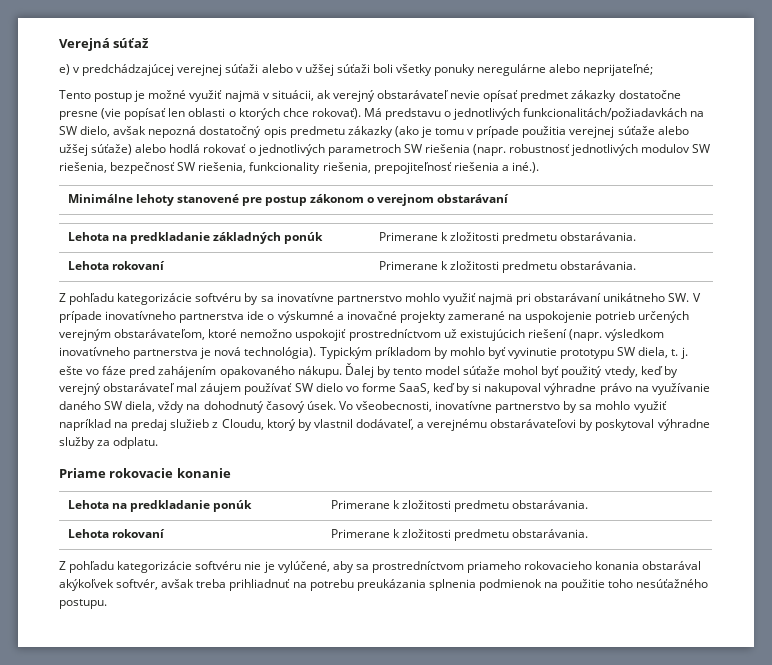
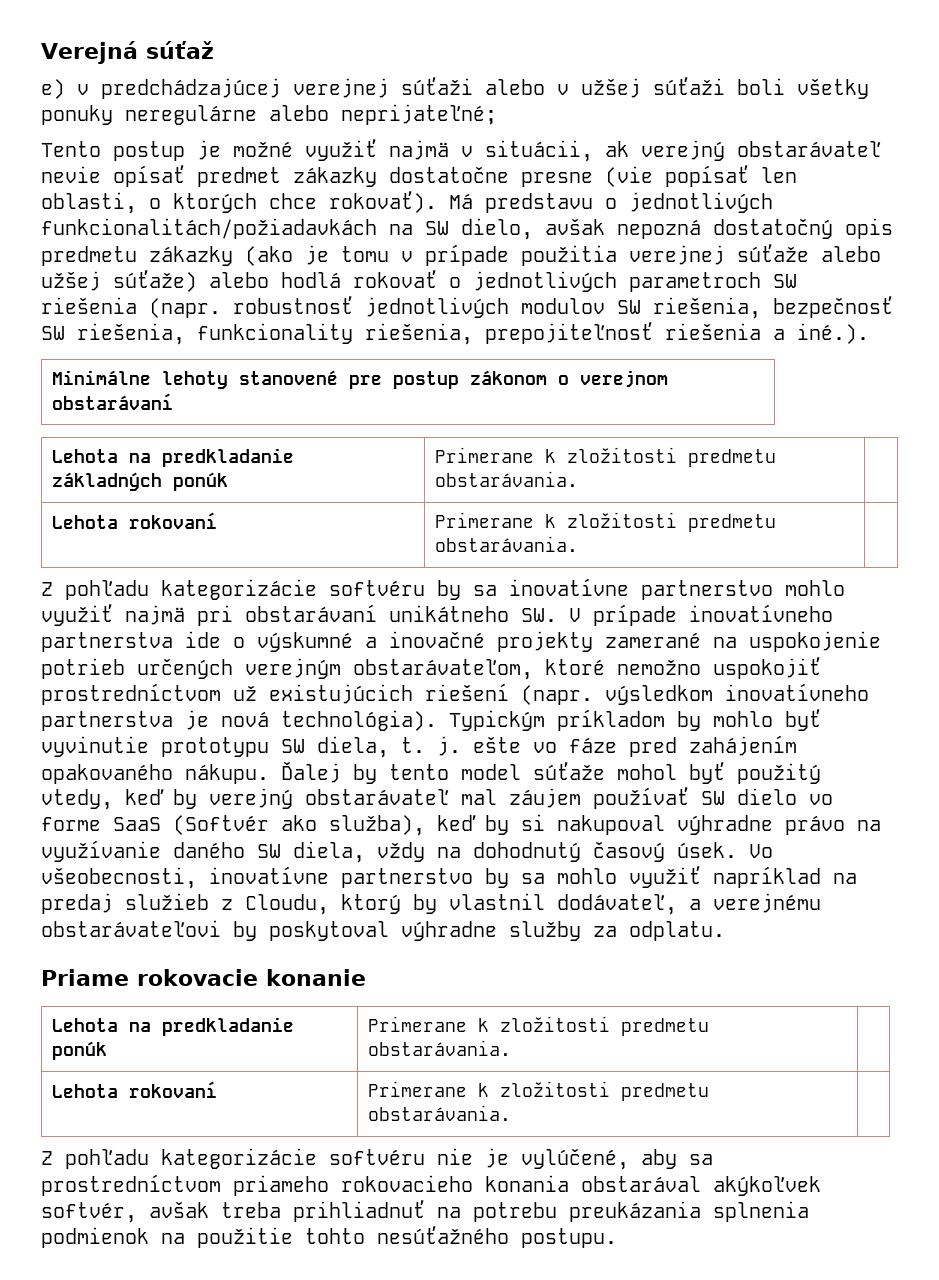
[188,108,226,117] oblasti -> [41,192,137,214] oblasti,
[398,383,430,394] SaaS, -> [113,815,425,836] SaaS (Softvér ako služba),
[608,579,634,588] toho -> [305,1228,365,1244] tohto

